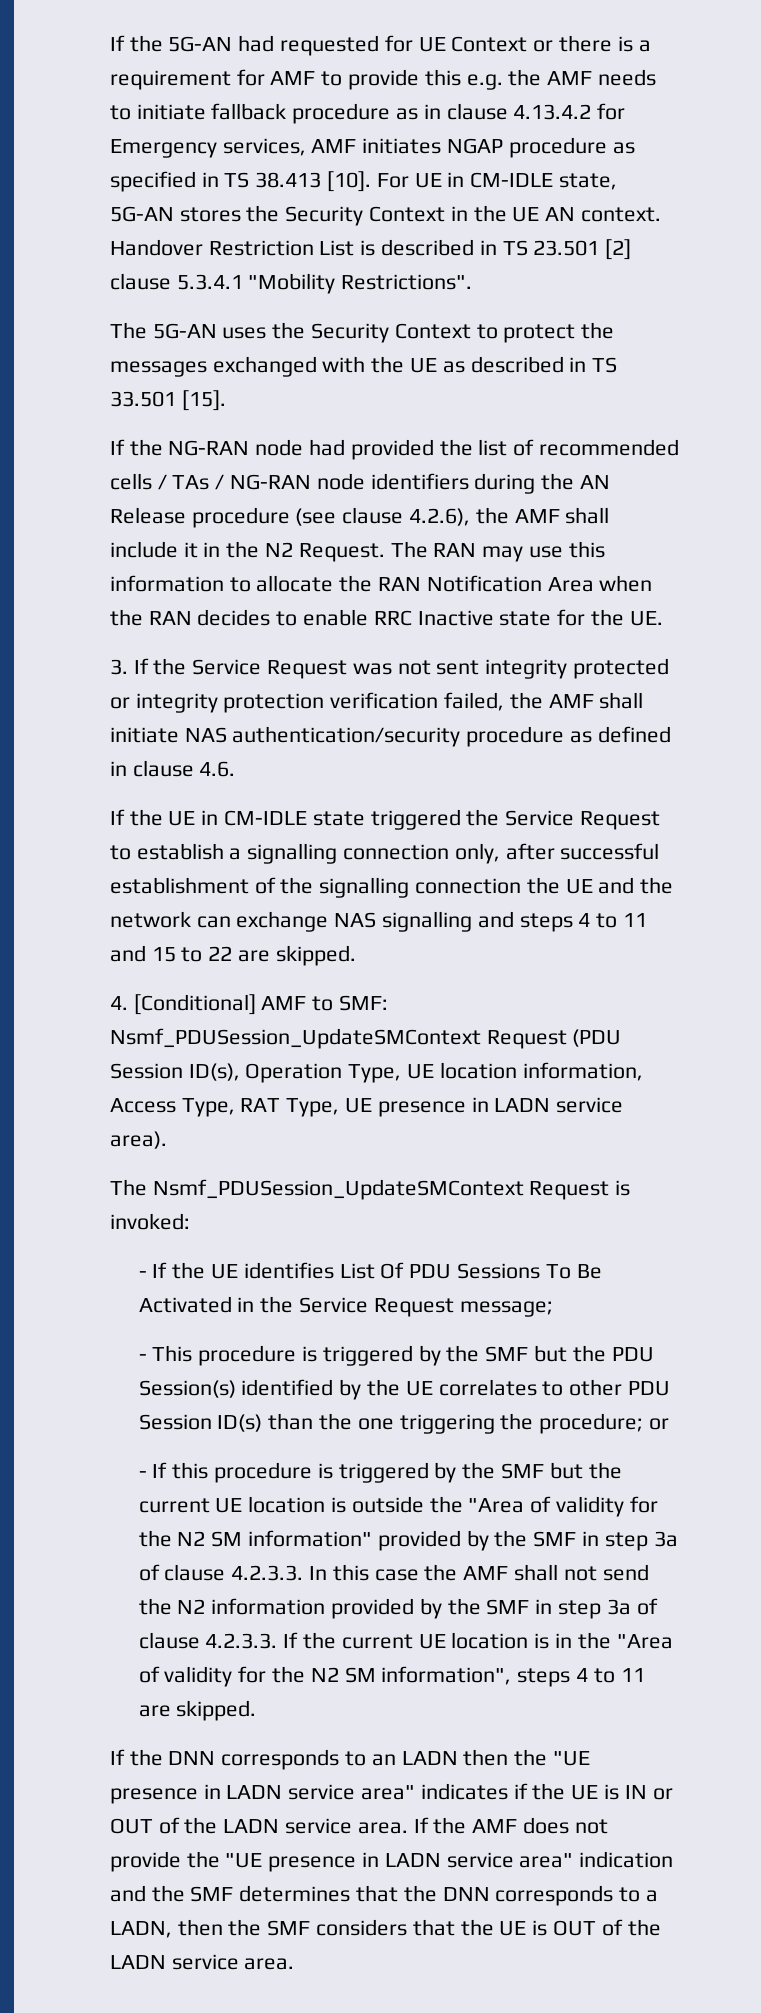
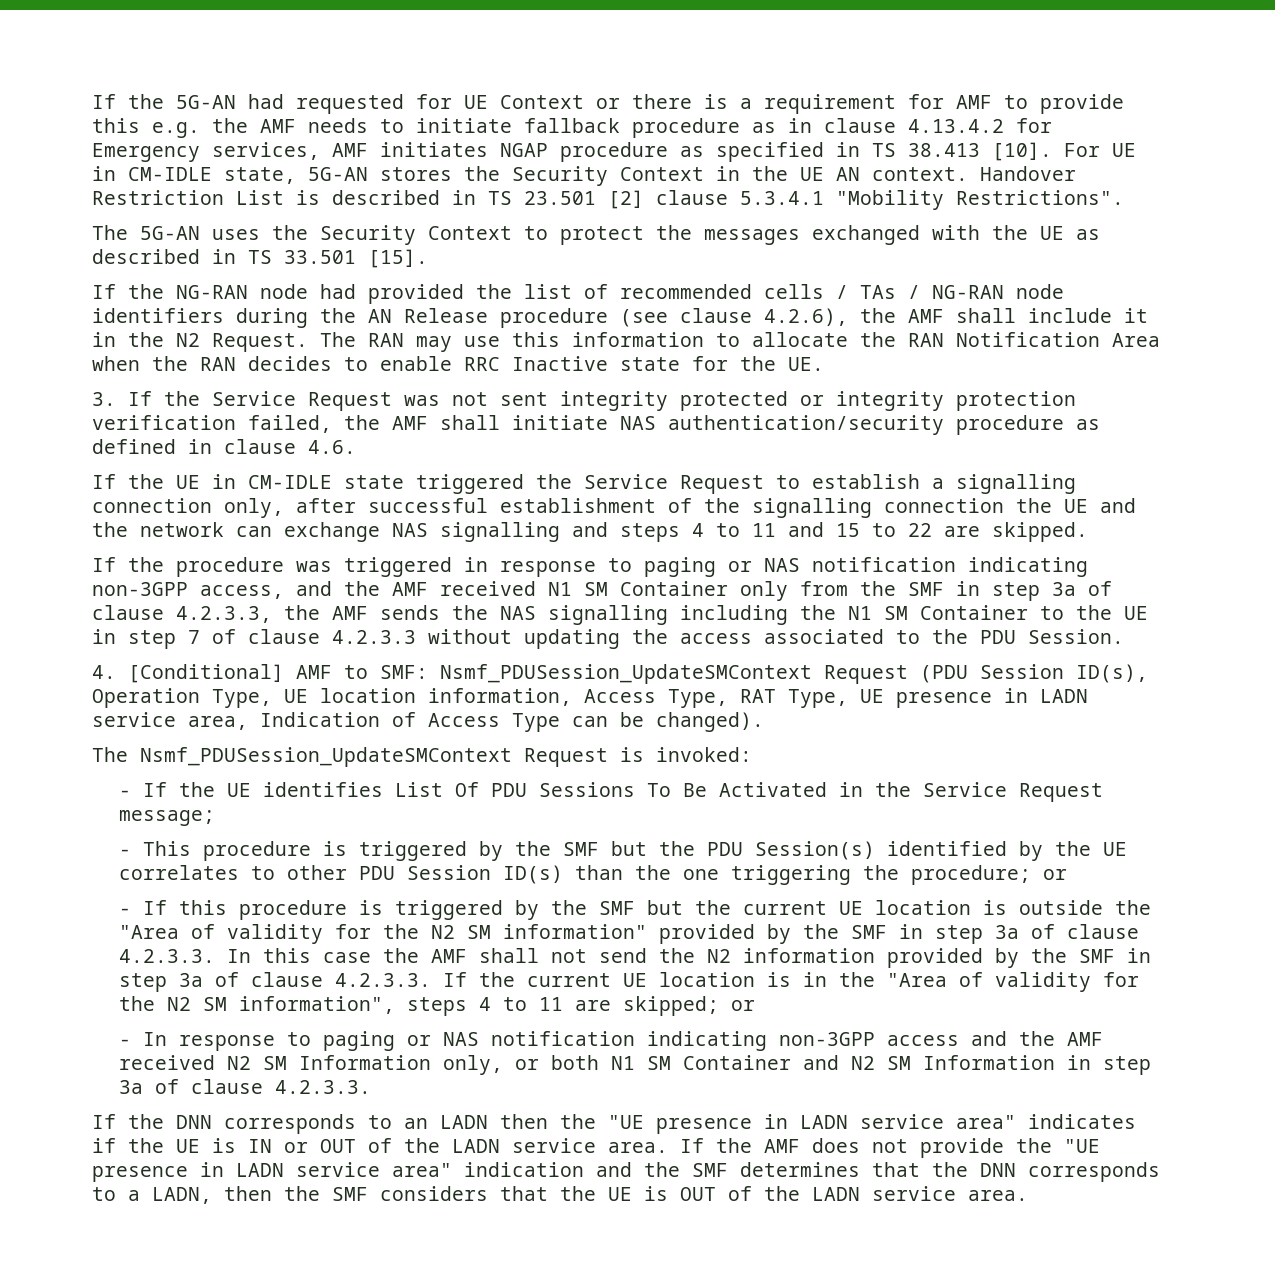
(356, 955) none -> [91,557,1088,577] [91,581,1112,601] [91,605,1148,625] [91,629,1124,649] // If the procedure was triggered in response to paging or NAS notification indicating non-3GPP access, and the AMF received N1 SM Container only from the SMF in step 3a of clause 4.2.3.3, the AMF sends the NAS signalling including the N1 SM Container to the UE in step 7 of clause 4.2.3.3 without updating the access associated to the PDU Session.
[109,1131,167,1149] area). -> [187,712,764,732] area, Indication of Access Type can be changed).
[176,1700,257,1721] skipped. -> [623,996,756,1016] [119,1031,1104,1051] [119,1055,1152,1075] [119,1079,372,1094] skipped; or // - In response to paging or NAS notification indicating non-3GPP access and the AMF received N2 SM Information only, or both N1 SM Container and N2 SM Information in step 3a of clause 4.2.3.3.

